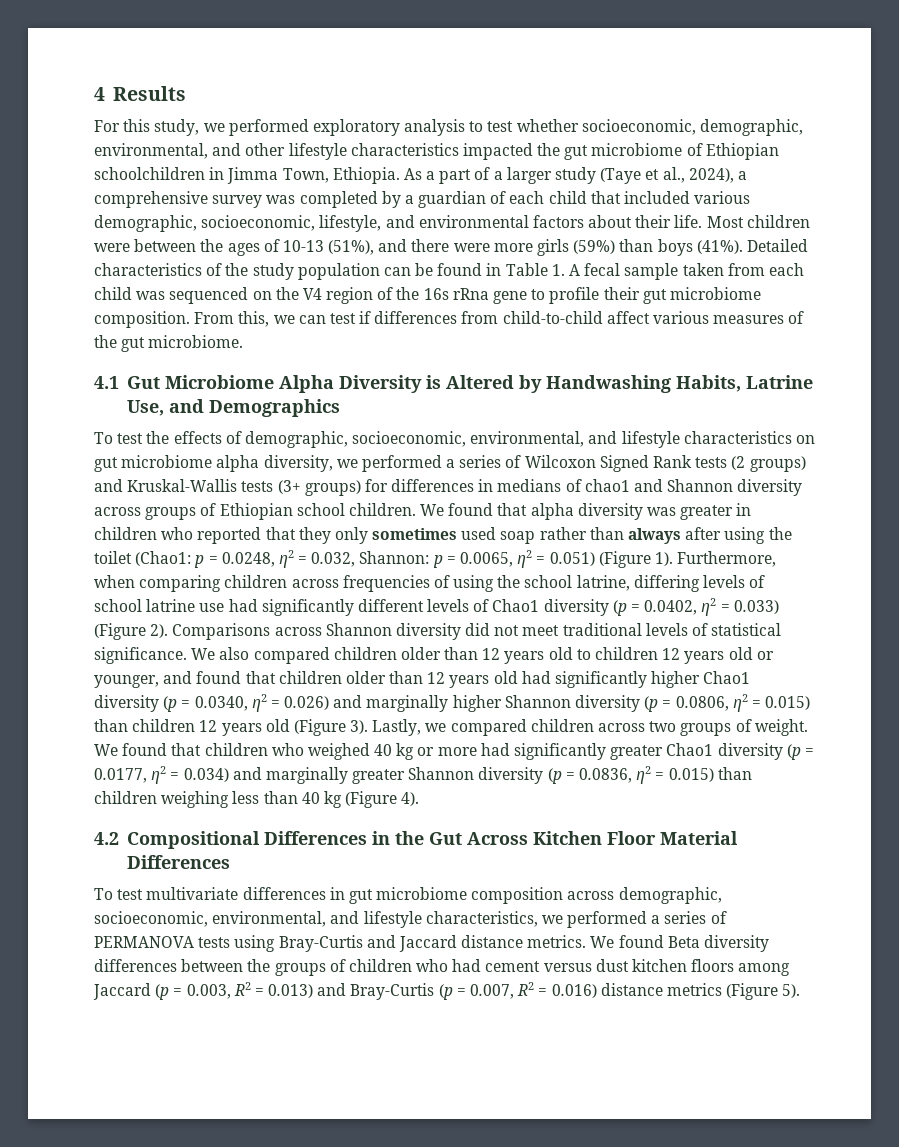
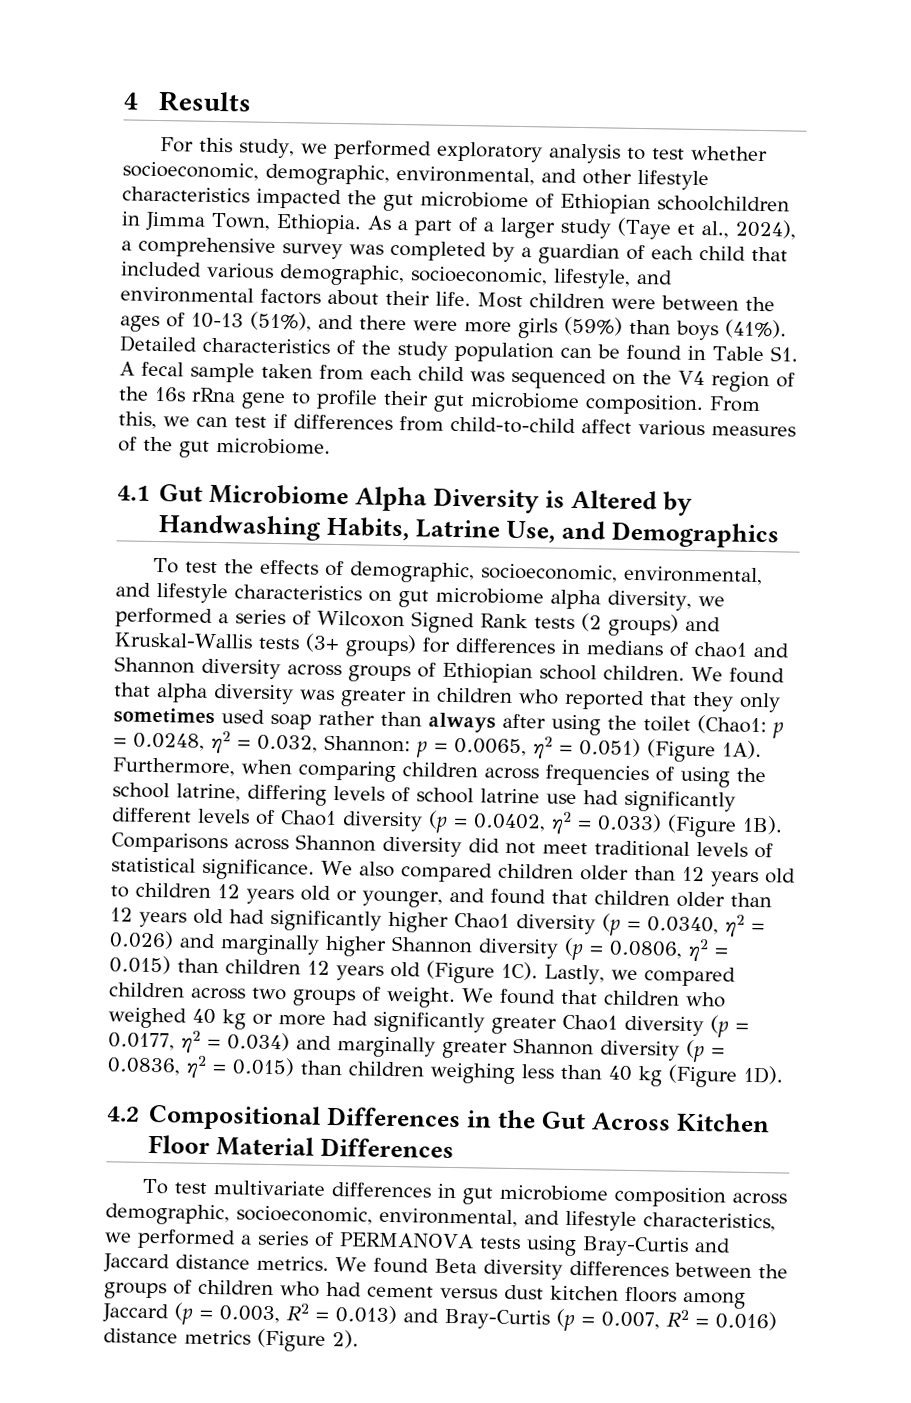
[551,264,565,276] 1. -> [769,346,798,362] S1.
[654,552,673,566] 1). -> [722,740,762,760] 1A).
[150,624,169,638] 2). -> [742,815,783,835] 1B).
[350,720,369,734] 3). -> [501,961,538,981] 1C).
[401,792,420,806] 4). -> [743,1065,783,1085] 1D).
[782,984,801,998] 5). -> [332,1330,359,1349] 2).

